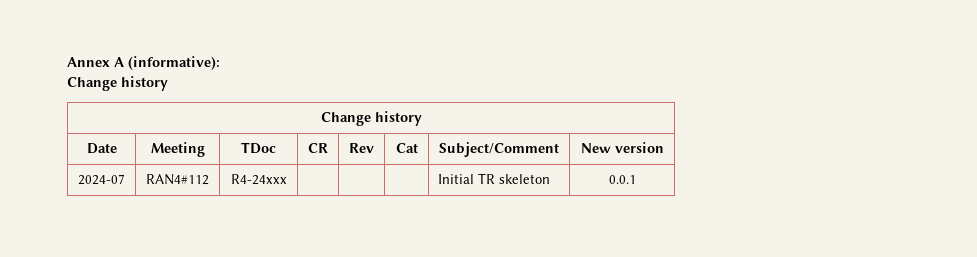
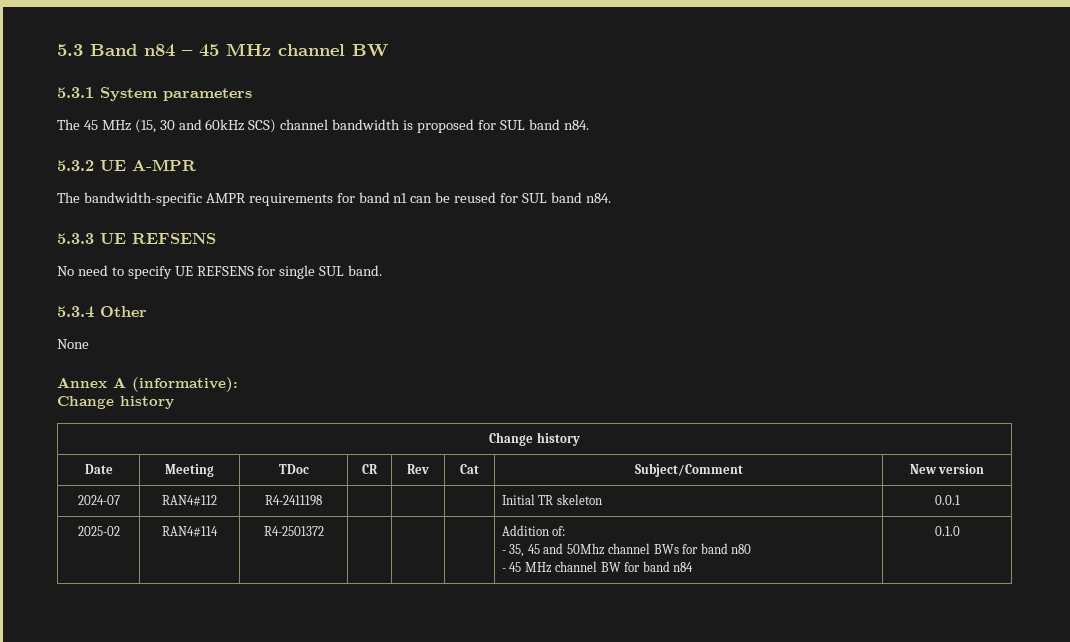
(67, 62) none -> [57,43,388,57] [57,87,252,101] [57,119,589,133] [57,159,196,171] [57,192,611,206] [57,233,216,244] [57,265,383,279] [57,306,147,318] [57,339,89,349] 5.3 Band n84 – 45 MHz channel BW // 5.3.1 System parameters // The 45 MHz (15, 30 and 60kHz SCS) channel bandwidth is proposed for SUL band n84. // 5.3.2 UE A-MPR // The bandwidth-specific AMPR requirements for band n1 can be reused for SUL band n84. // 5.3.3 UE REFSENS // No need to specify UE REFSENS for single SUL band. // 5.3.4 Other // None //
[230,174,287,185] R4-24xxx -> [265,495,322,506] R4-2411198
(636, 179) none -> [77,526,120,536] [162,526,218,537] [263,526,324,536] [501,525,566,536] [501,543,752,557] [501,561,694,573] [934,526,960,536] // 2025-02 | RAN4#114 | R4-2501372 | | | | Addition of: // - 35, 45 and 50Mhz channel BWs for band n80 // - 45 MHz channel BW for band n84 | 0.1.0

